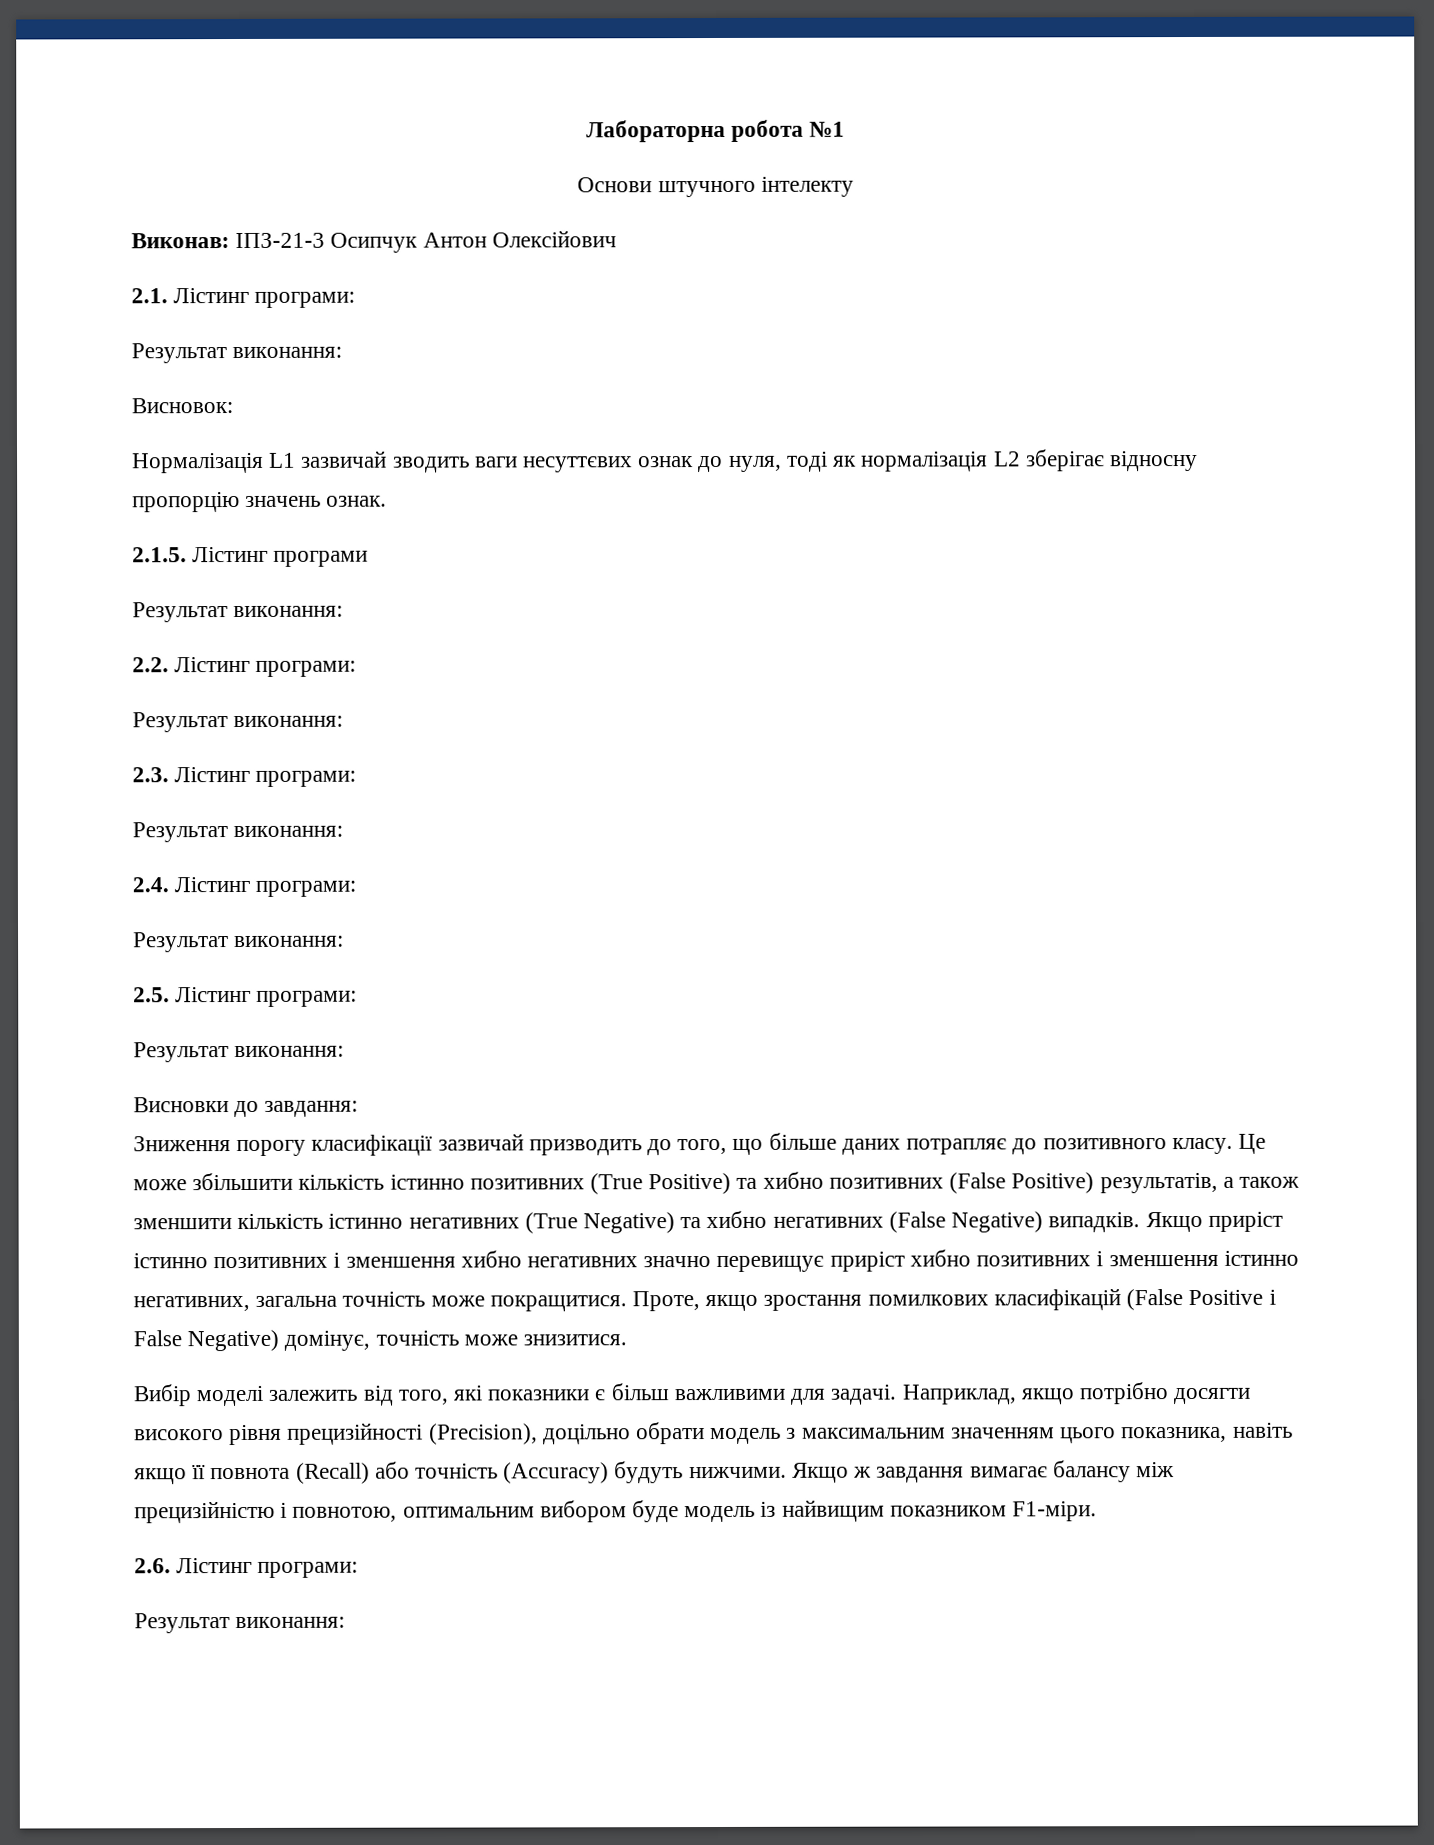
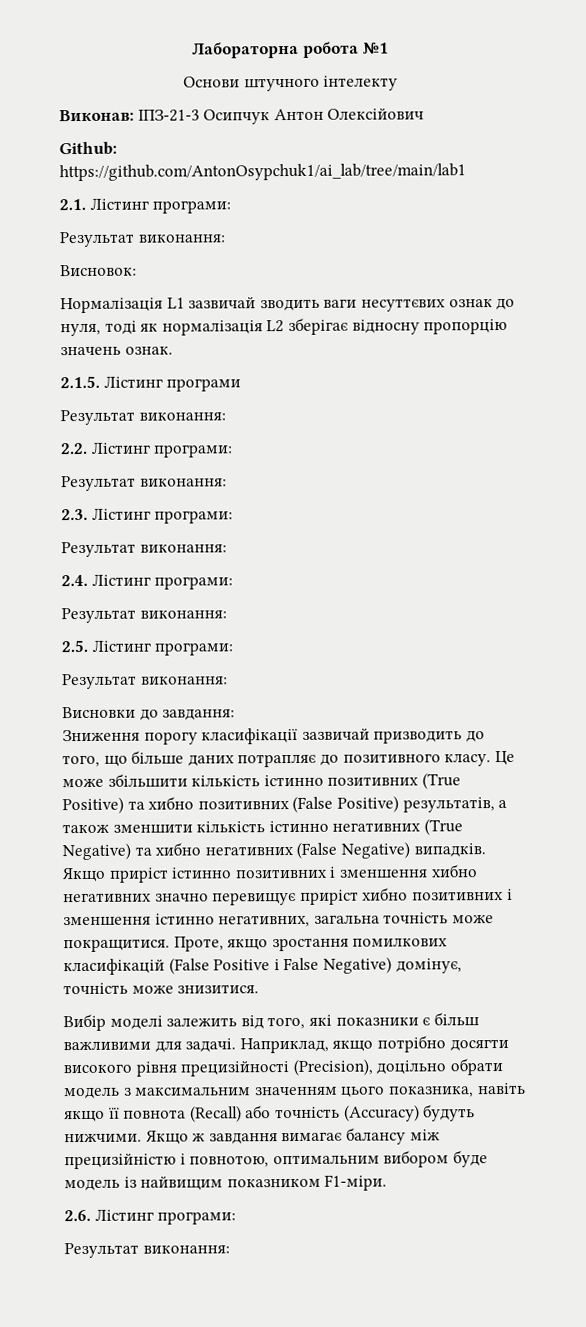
(617, 239) none -> [59,141,117,156] [59,163,466,182] // Github: https://github.com/AntonOsypchuk1/ai_lab/tree/main/lab1

